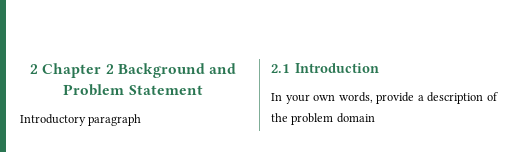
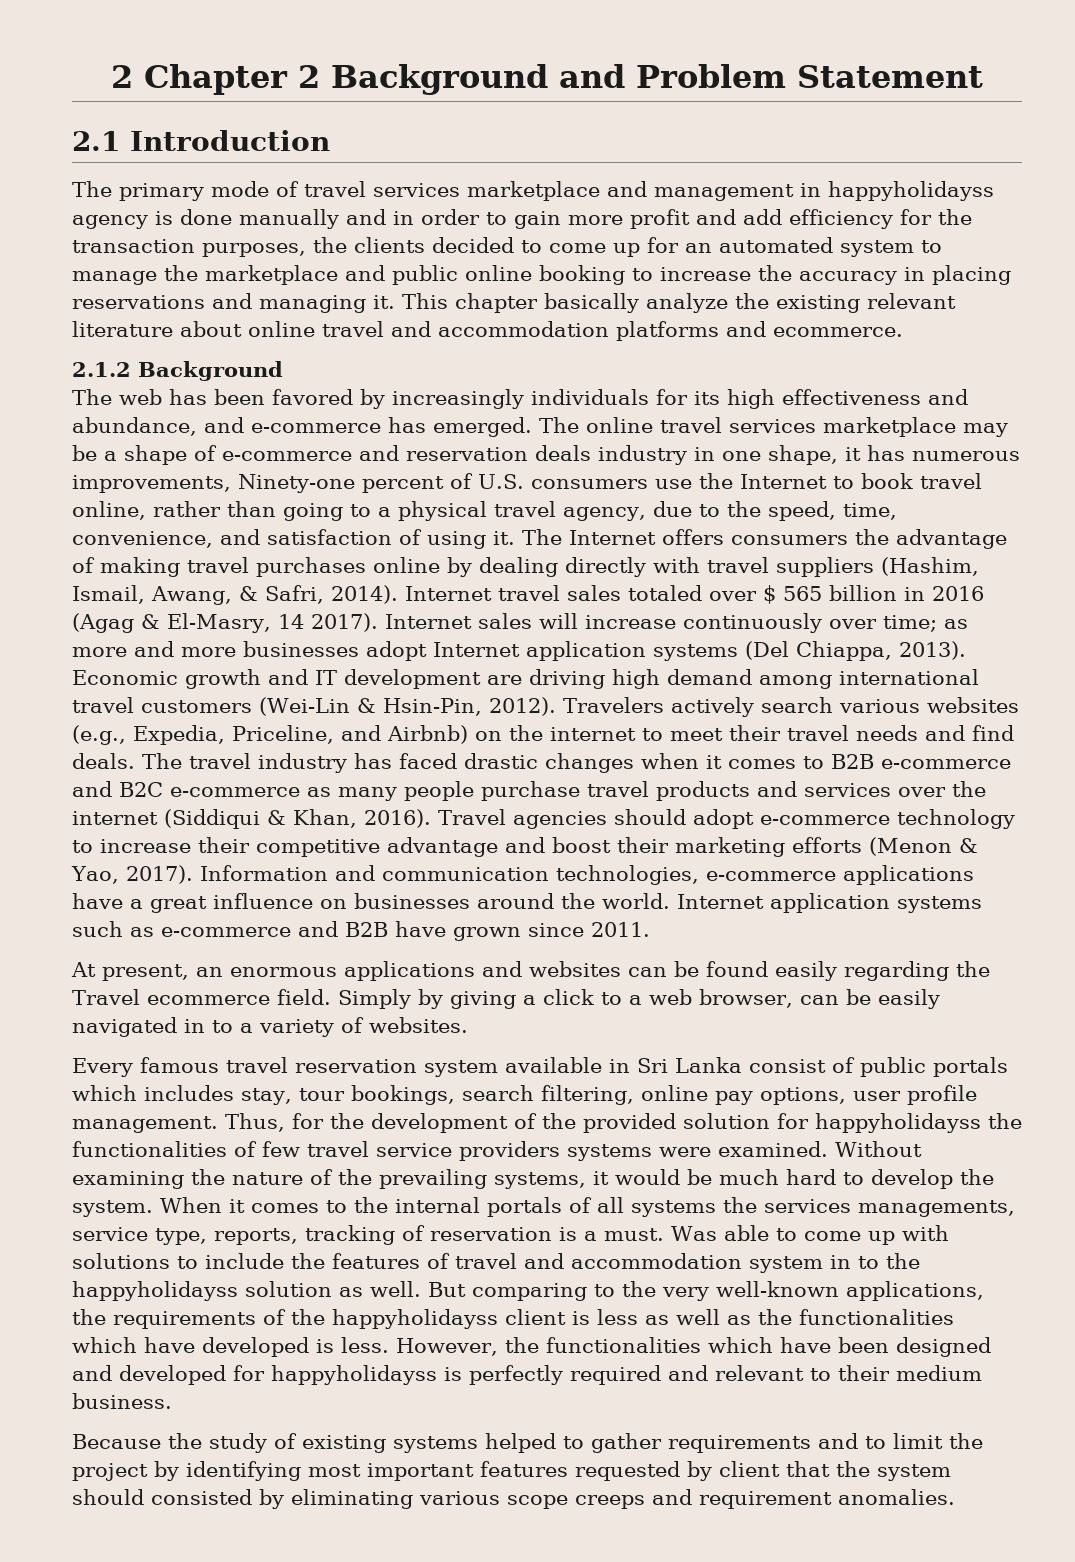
[20,114,142,126] // Introductory paragraph -> (983, 76) none
[271,92,498,104] [271,113,375,125] In your own words, provide a description of the problem domain -> [72,181,994,201] [72,209,972,229] [72,237,942,257] [72,265,1011,285] [72,293,956,313] [72,321,903,341] [72,361,283,381] [72,389,968,409] [72,417,1008,437] [72,445,1020,465] [72,473,982,493] [72,501,897,521] [72,529,1007,549] [72,557,979,577] [72,585,984,605] [72,613,968,633] [72,641,966,661] [72,669,979,689] [72,697,1019,717] [72,725,1014,745] [72,753,1011,773] [72,781,986,801] [72,809,1015,829] [72,837,978,857] [71,865,974,885] [72,893,982,913] [72,921,650,941] [71,961,990,981] [72,989,940,1009] [72,1017,468,1037] [72,1057,1008,1077] [72,1085,977,1105] [72,1113,1022,1133] [72,1141,922,1161] [72,1169,994,1189] [72,1197,1015,1217] [72,1225,949,1245] [72,1253,920,1273] [72,1281,984,1301] [72,1309,954,1329] [72,1337,991,1357] [72,1365,982,1385] [72,1393,172,1409] [72,1433,983,1453] [72,1461,951,1481] [72,1489,955,1509] The primary mode of travel services marketplace and management in happyholidayss agency is done manually and in order to gain more profit and add efficiency for the transaction purposes, the clients decided to come up for an automated system to manage the marketplace and public online booking to increase the accuracy in placing reservations and managing it. This chapter basically analyze the existing relevant literature about online travel and accommodation platforms and ecommerce. // 2.1.2 Background // The web has been favored by increasingly individuals for its high effectiveness and abundance, and e-commerce has emerged. The online travel services marketplace may be a shape of e-commerce and reservation deals industry in one shape, it has numerous improvements, Ninety-one percent of U.S. consumers use the Internet to book travel online, rather than going to a physical travel agency, due to the speed, time, convenience, and satisfaction of using it. The Internet offers consumers the advantage of making travel purchases online by dealing directly with travel suppliers (Hashim, Ismail, Awang, & Safri, 2014). Internet travel sales totaled over $ 565 billion in 2016 (Agag & El-Masry, 14 2017). Internet sales will increase continuously over time; as more and more businesses adopt Internet application systems (Del Chiappa, 2013). Economic growth and IT development are driving high demand among international travel customers (Wei-Lin & Hsin-Pin, 2012). Travelers actively search various websites (e.g., Expedia, Priceline, and Airbnb) on the internet to meet their travel needs and find deals. The travel industry has faced drastic changes when it comes to B2B e-commerce and B2C e-commerce as many people purchase travel products and services over the internet (Siddiqui & Khan, 2016). Travel agencies should adopt e-commerce technology to increase their competitive advantage and boost their marketing efforts (Menon & Yao, 2017). Information and communication technologies, e-commerce applications have a great influence on businesses around the world. Internet application systems such as e-commerce and B2B have grown since 2011. // At present, an enormous applications and websites can be found easily regarding the Travel ecommerce field. Simply by giving a click to a web browser, can be easily navigated in to a variety of websites. // Every famous travel reservation system available in Sri Lanka consist of public portals which includes stay, tour bookings, search filtering, online pay options, user profile management. Thus, for the development of the provided solution for happyholidayss the functionalities of few travel service providers systems were examined. Without examining the nature of the prevailing systems, it would be much hard to develop the system. When it comes to the internal portals of all systems the services managements, service type, reports, tracking of reservation is a must. Was able to come up with solutions to include the features of travel and accommodation system in to the happyholidayss solution as well. But comparing to the very well-known applications, the requirements of the happyholidayss client is less as well as the functionalities which have developed is less. However, the functionalities which have been designed and developed for happyholidayss is perfectly required and relevant to their medium business. // Because the study of existing systems helped to gather requirements and to limit the project by identifying most important features requested by client that the system should consisted by eliminating various scope creeps and requirement anomalies.

